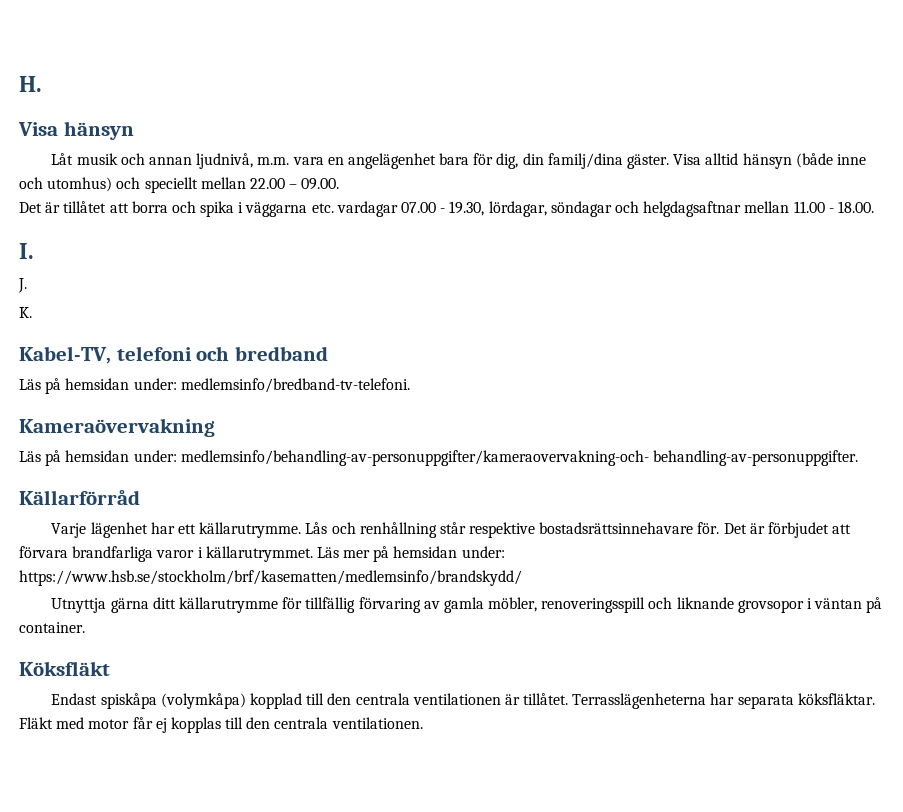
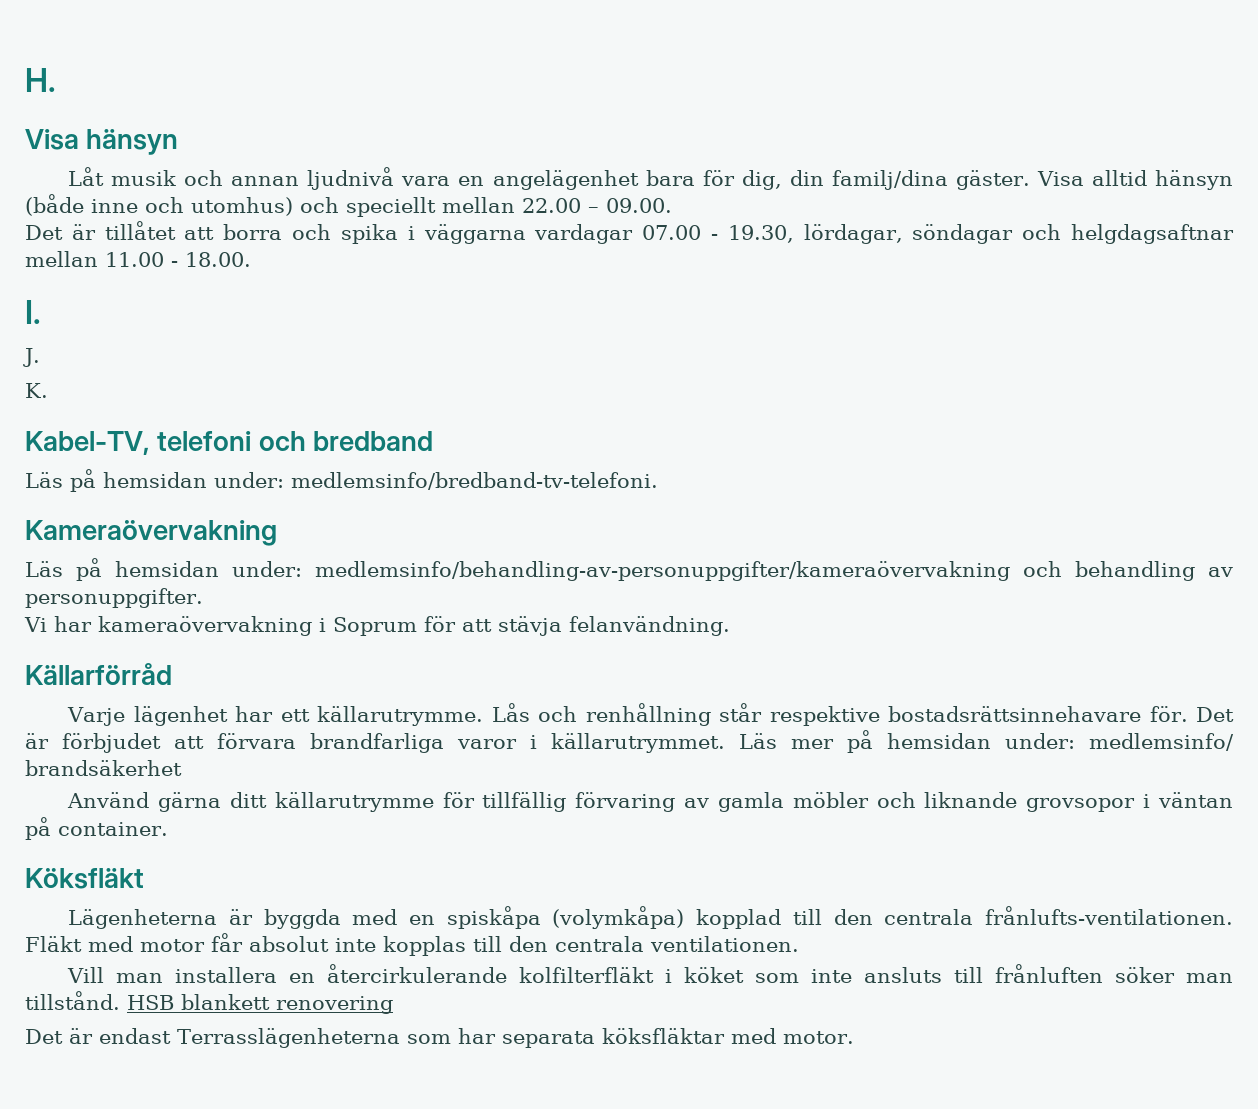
[196,153,290,169] ljudnivå, m.m. -> [307,167,395,190] ljudnivå
[311,203,334,213] etc. -> (526, 234) none
[180,450,858,466] medlemsinfo/behandling-av-personuppgifter/kameraovervakning-och- behandling-av-personuppgifter. -> [315,561,1233,581] [25,588,203,608] [24,616,730,636] medlemsinfo/behandling-av-personuppgifter/kameraövervakning och behandling av personuppgifter. // Vi har kameraövervakning i Soprum för att stävja felanvändning.
[19,570,522,586] [51,598,107,613] https://www.hsb.se/stockholm/brf/kasematten/medlemsinfo/brandskydd/ // Utnyttja -> [1089,733,1234,751] [25,760,182,776] [67,792,150,808] medlemsinfo/ brandsäkerhet // Använd
[488,597,646,613] möbler, renoveringsspill -> [792,792,869,808] möbler
[51,693,98,705] Endast -> [68,909,436,929] Lägenheterna är byggda med en
[412,693,875,709] ventilationen är tillåtet. Terrasslägenheterna har separata köksfläktar. -> [985,906,1233,925] frånlufts-ventilationen.
[155,718,167,733] ej -> [249,936,376,952] absolut inte
(423, 723) none -> [67,964,1233,983] [25,991,393,1014] [25,1028,854,1048] // Vill man installera en återcirkulerande kolfilterfläkt i köket som inte ansluts till frånluften söker man tillstånd. HSB blankett renovering // Det är endast Terrasslägenheterna som har separata köksfläktar med motor.

